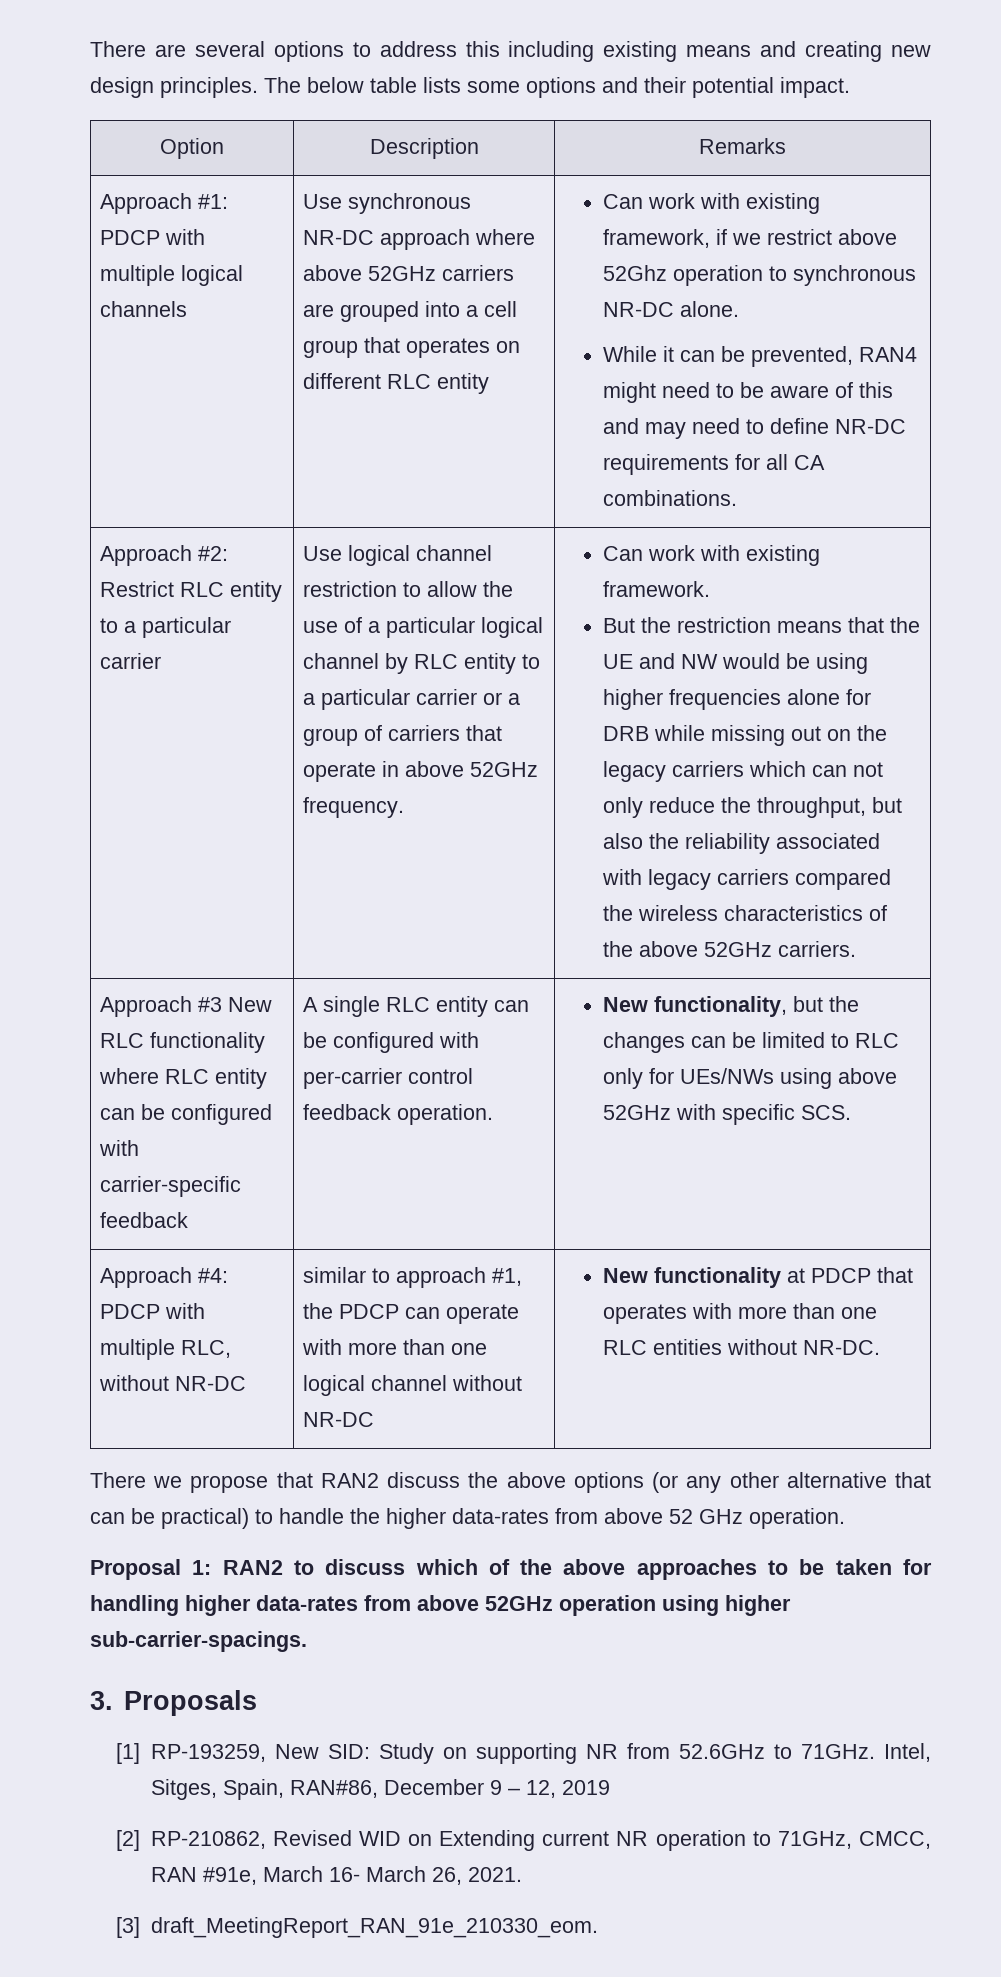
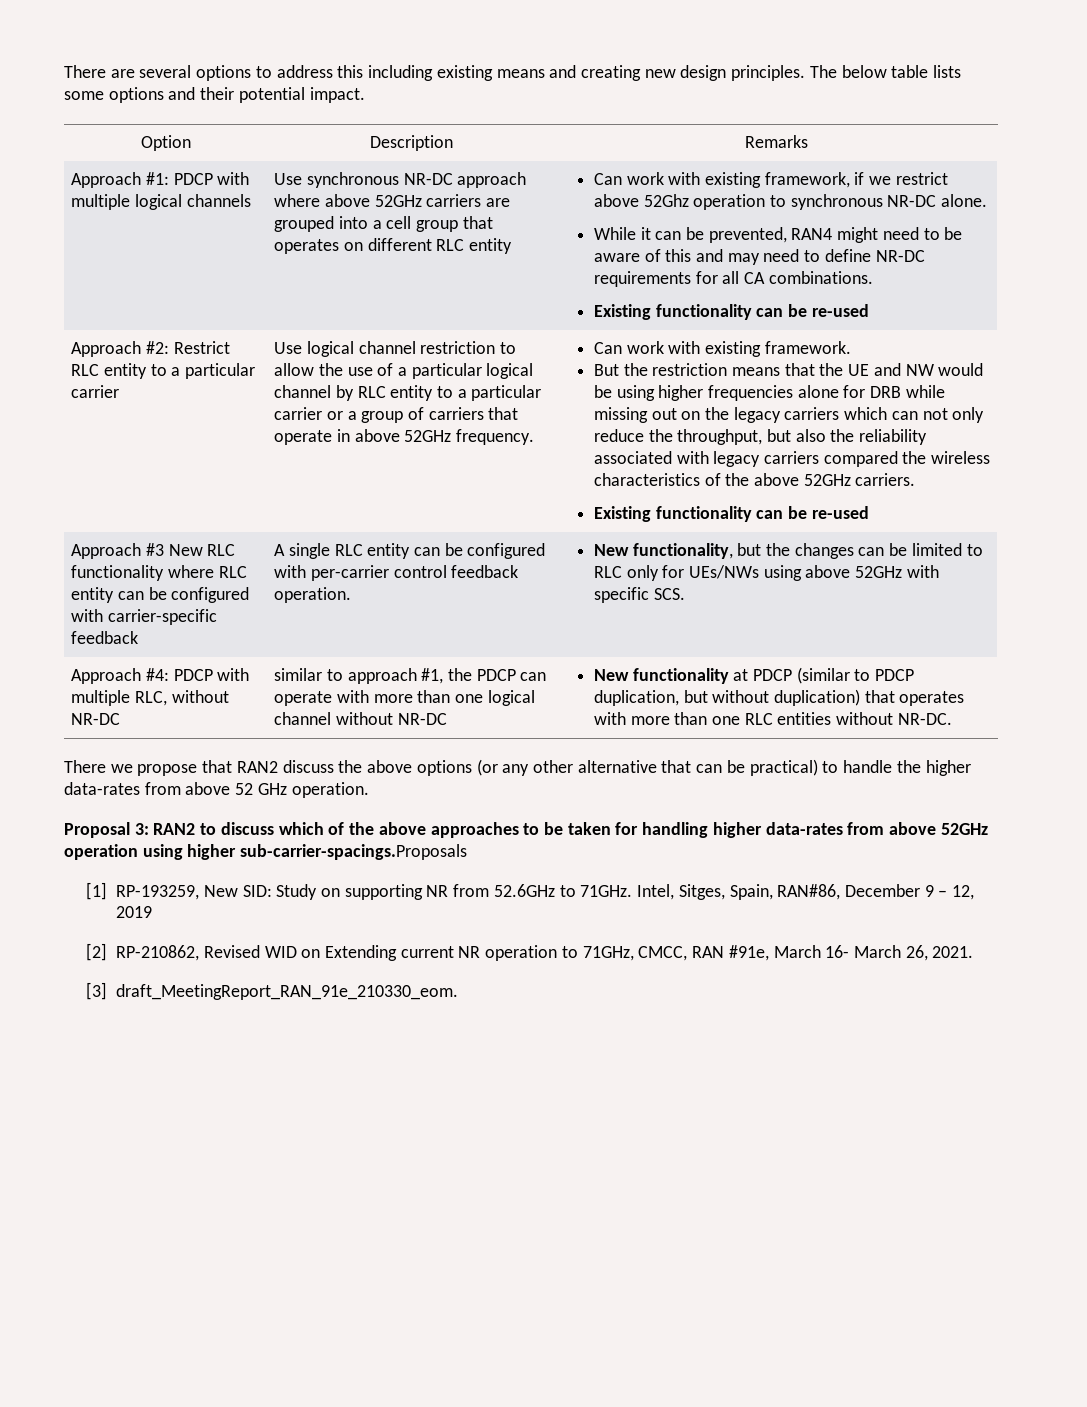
(738, 498) none -> [593,304,869,320] // Existing functionality can be re-used
(857, 949) none -> [593,506,869,522] // Existing functionality can be re-used
(872, 1275) none -> [796,667,915,684] [593,689,860,706] (similar to PDCP duplication, but without duplication)
[192,1560,212,1575] 1: -> [134,823,149,835] 3:
[90,1631,307,1652] [90,1690,257,1716] sub-carrier-spacings. // 3. Proposals -> [240,844,468,860] sub-carrier-spacings.Proposals

